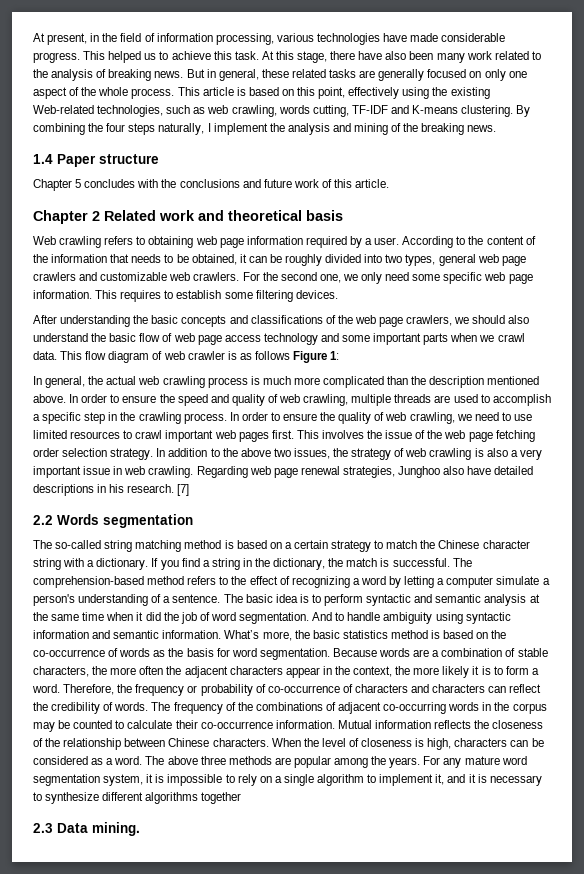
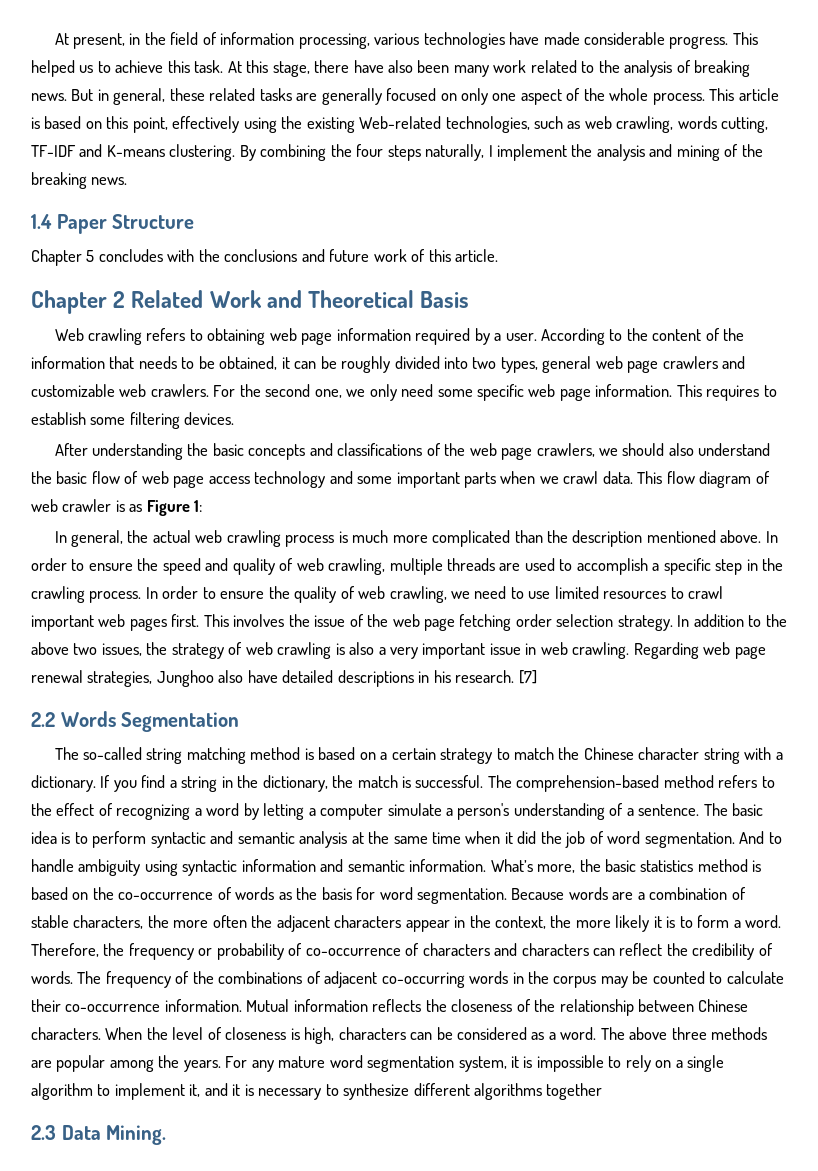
[99,154,159,164] structure -> [112,214,195,229] Structure
[159,210,343,221] work and theoretical basis -> [209,290,470,308] Work and Theoretical Basis
[254,351,290,360] follows -> (143, 508) none
[103,514,193,528] segmentation -> [121,712,240,732] Segmentation
[92,822,140,836] mining. -> [106,1125,167,1145] Mining.

